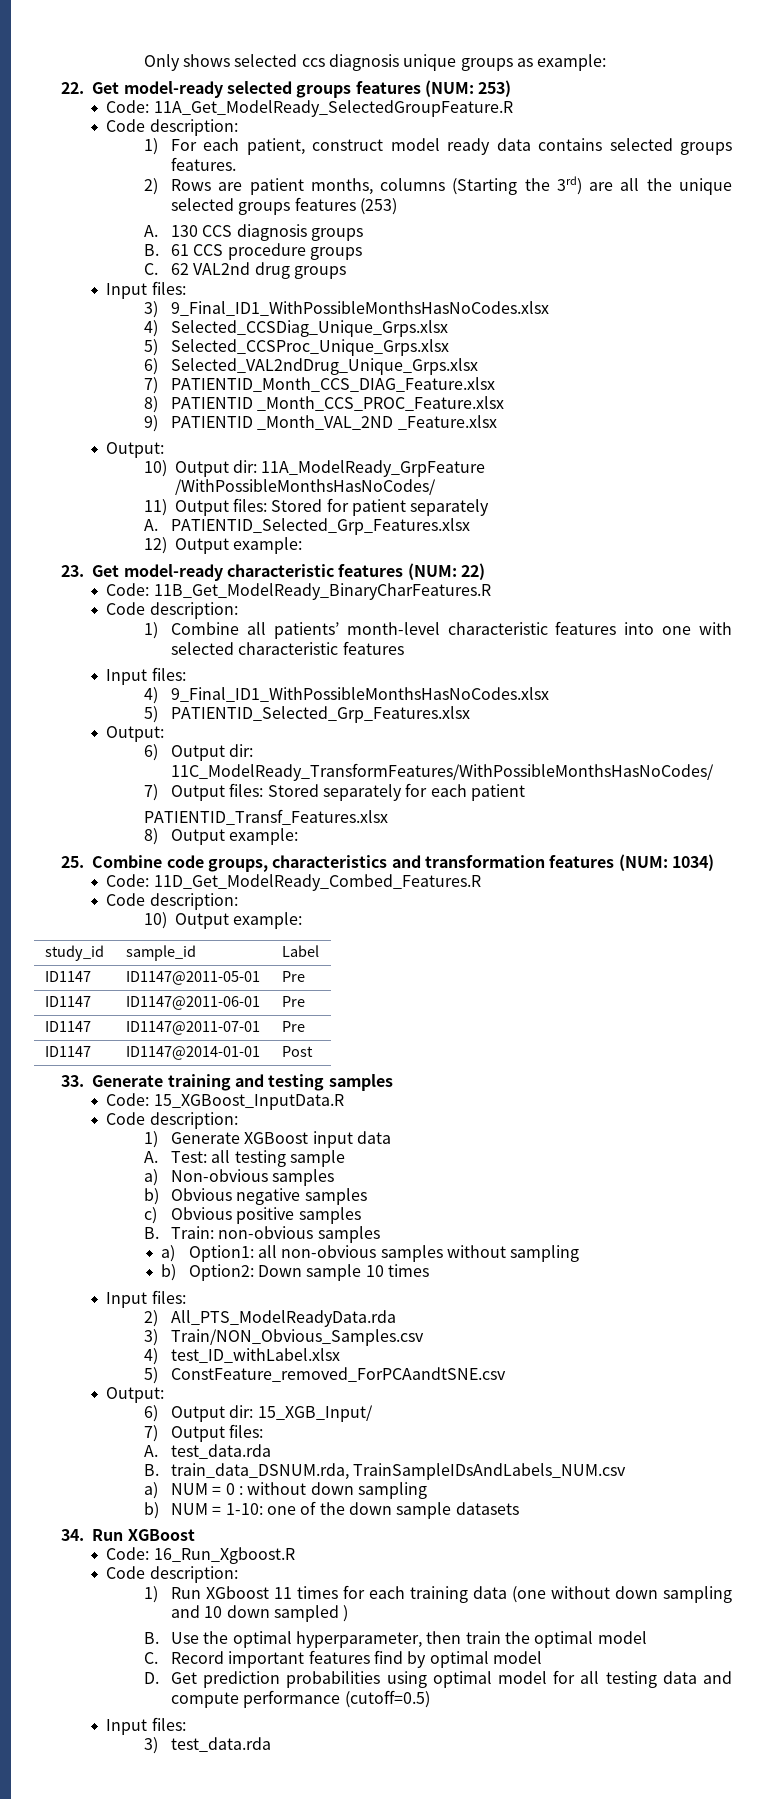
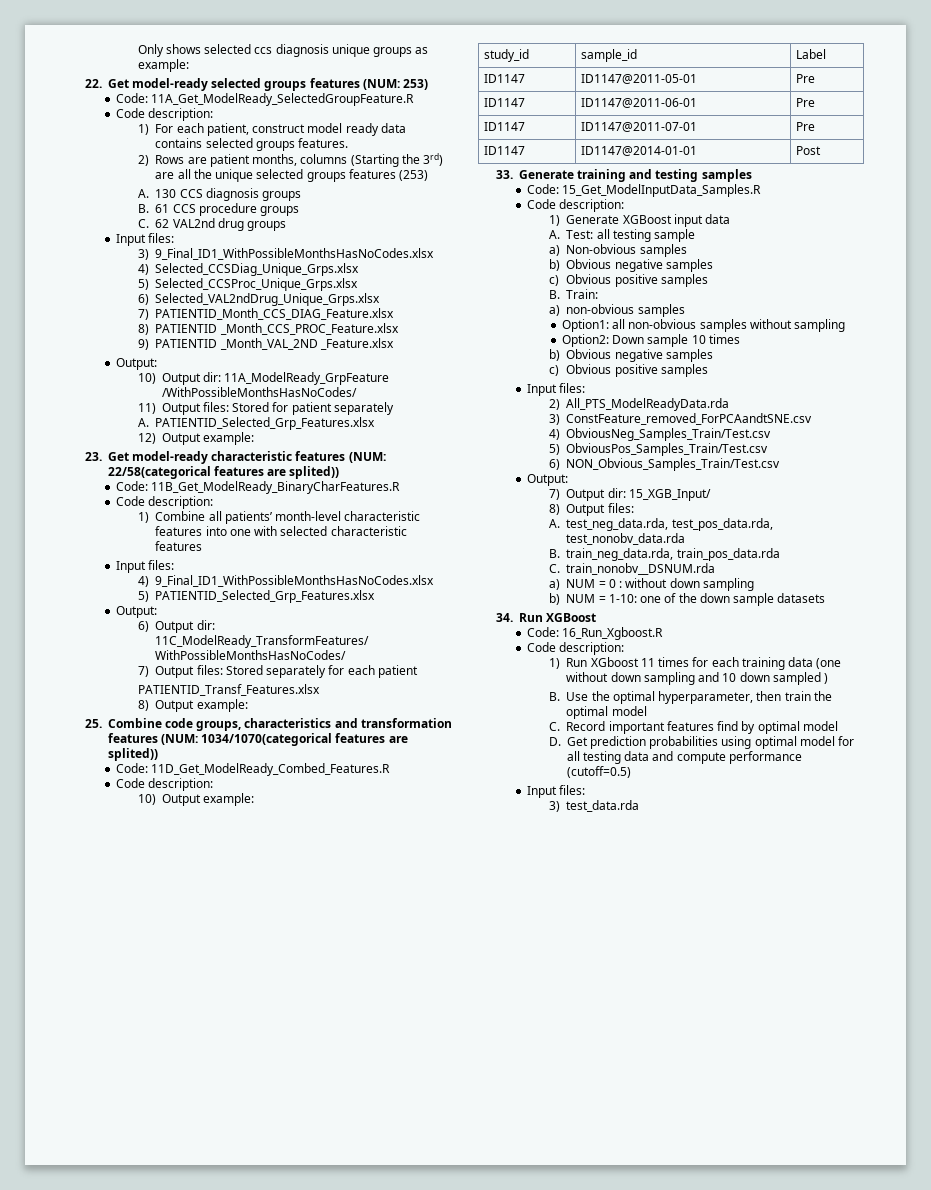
[461,563,486,580] 22) -> [107,466,340,479] 22/58(categorical features are splited))
[671,854,714,871] 1034) -> [201,733,408,746] [107,748,158,761] 1034/1070(categorical features are splited))
[153,1094,344,1110] 15_XGBoost_InputData.R -> [561,184,761,197] 15_Get_ModelInputData_Samples.R
(215, 1232) none -> [548,305,560,316] // a)
[161,1245,176,1262] a) -> (685, 310) none
[161,1264,177,1281] b) -> (846, 325) none
(429, 1270) none -> [548,349,713,362] [548,364,708,377] // b) Obvious negative samples // c) Obvious positive samples
[171,1329,425,1346] [143,1348,341,1365] [143,1367,507,1384] [106,1387,165,1403] [143,1405,158,1422] Train/NON_Obvious_Samples.csv // 4) test_ID_withLabel.xlsx // 5) ConstFeature_removed_ForPCAandtSNE.csv // Output: // 6) -> [566,413,813,425] [548,428,772,441] [548,443,769,456] [548,458,781,471] [526,474,568,486] [548,489,560,500] ConstFeature_removed_ForPCAandtSNE.csv // 4) ObviousNeg_Samples_Train/Test.csv // 5) ObviousPos_Samples_Train/Test.csv // 6) NON_Obvious_Samples_Train/Test.csv // Output: // 7)
[143,1425,158,1442] 7) -> [548,504,560,515] 8)
[171,1444,272,1459] [143,1463,627,1480] test_data.rda // B. train_data_DSNUM.rda, TrainSampleIDsAndLabels_NUM.csv -> [566,518,773,531] [566,533,686,545] [548,548,780,561] [548,563,716,575] test_neg_data.rda, test_pos_data.rda, test_nonobv_data.rda // B. train_neg_data.rda, train_pos_data.rda // C. train_nonobv__DSNUM.rda

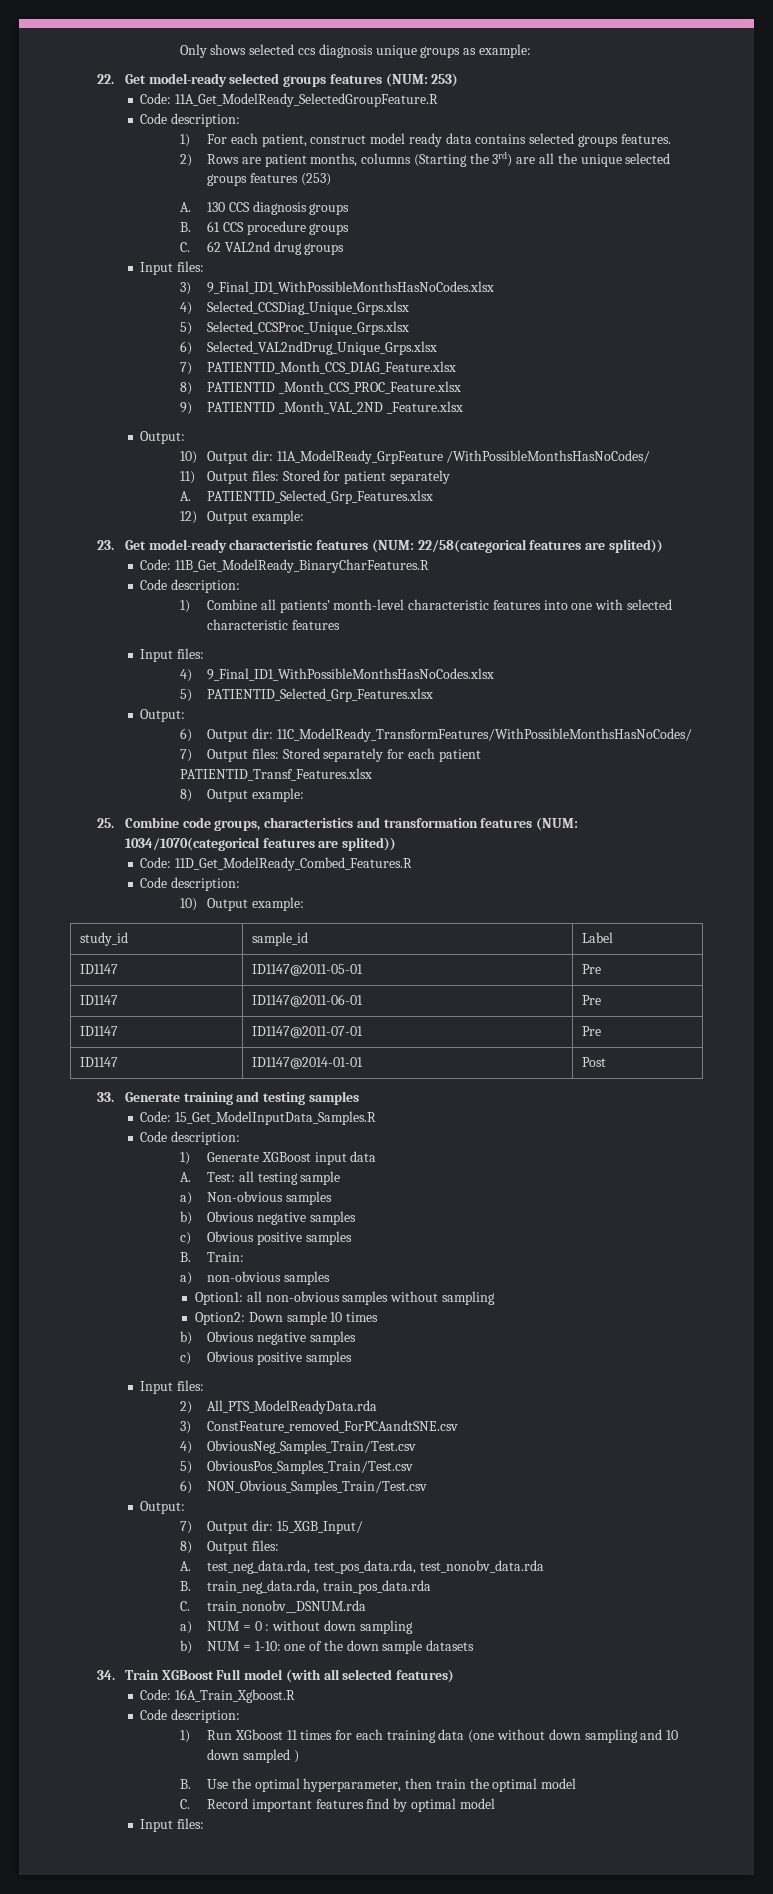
[518,613,596,622] [526,627,663,640] Run XGBoost // Code: 16_Run_Xgboost.R -> [124,1669,455,1683] [140,1689,295,1703] Train XGBoost Full model (with all selected features) // Code: 16A_Train_Xgboost.R
[548,736,855,749] [566,751,802,764] [566,766,631,778] [526,785,585,798] [548,800,640,812] // D. Get prediction probabilities using optimal model for all testing data and compute performance (cutoff=0.5) // Input files: // 3) test_data.rda -> [140,1818,204,1832] // Input files:

